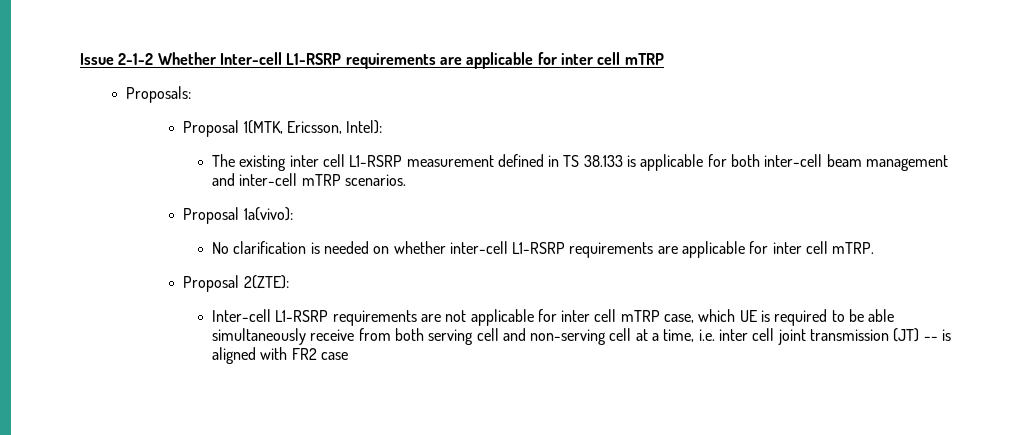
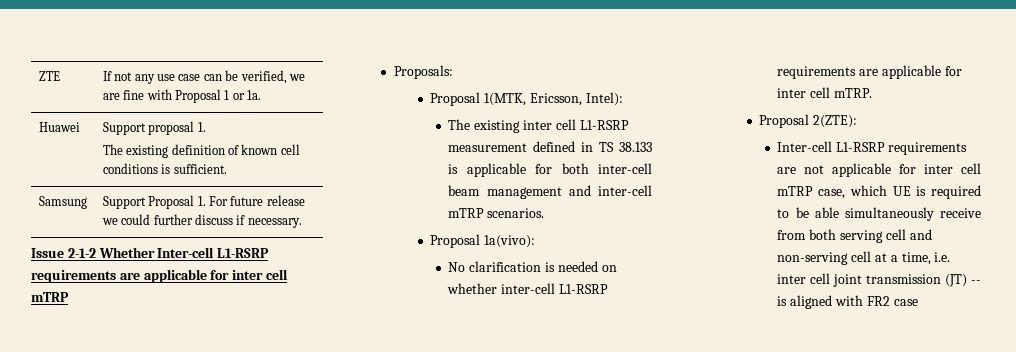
(80, 59) none -> [38,71,60,81] [102,70,305,84] [102,89,262,103] [38,122,80,132] [102,121,206,135] [102,144,300,158] [102,163,227,174] [38,196,87,209] [102,195,305,209] [101,214,302,228] ZTE | If not any use case can be verified, we are fine with Proposal 1 or 1a. // Huawei | Support proposal 1. // The existing definition of known cell conditions is sufficient. // Samsung | Support Proposal 1. For future release we could further discuss if necessary. //

